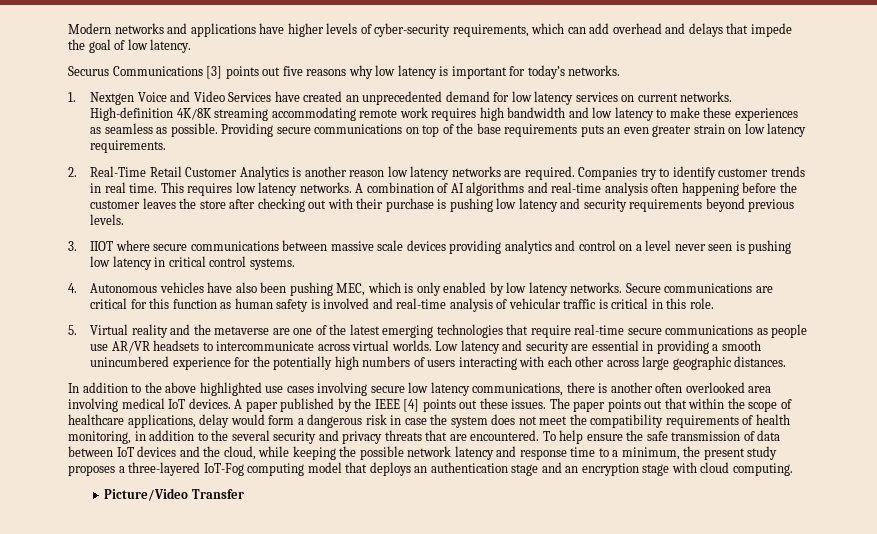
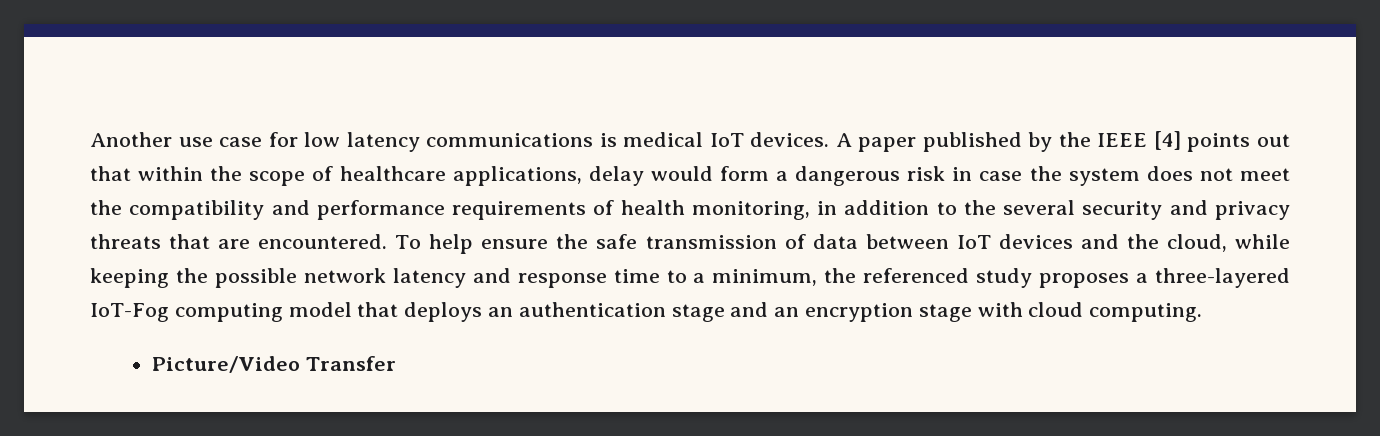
[68,23,792,37] [68,39,192,53] [68,65,621,79] [68,91,733,105] [90,107,798,121] [90,123,807,137] [90,140,167,153] [68,166,805,180] [90,182,797,196] [90,198,795,212] [90,214,125,225] [68,240,792,254] [90,256,295,270] [68,282,773,296] [90,298,714,312] [68,324,808,338] [90,340,761,354] [90,356,787,370] [68,382,772,396] [68,398,118,412] Modern networks and applications have higher levels of cyber-security requirements, which can add overhead and delays that impede the goal of low latency. // Securus Communications [3] points out five reasons why low latency is important for today’s networks. // 1. Nextgen Voice and Video Services have created an unprecedented demand for low latency services on current networks. High-definition 4K/8K streaming accommodating remote work requires high bandwidth and low latency to make these experiences as seamless as possible. Providing secure communications on top of the base requirements puts an even greater strain on low latency requirements. // 2. Real-Time Retail Customer Analytics is another reason low latency networks are required. Companies try to identify customer trends in real time. This requires low latency networks. A combination of AI algorithms and real-time analysis often happening before the customer leaves the store after checking out with their purchase is pushing low latency and security requirements beyond previous levels. // 3. IIOT where secure communications between massive scale devices providing analytics and control on a level never seen is pushing low latency in critical control systems. // 4. Autonomous vehicles have also been pushing MEC, which is only enabled by low latency networks. Secure communications are critical for this function as human safety is involved and real-time analysis of vehicular traffic is critical in this role. // 5. Virtual reality and the metaverse are one of the latest emerging technologies that require real-time secure communications as people use AR/VR headsets to intercommunicate across virtual worlds. Low latency and security are essential in providing a smooth unincumbered experience for the potentially high numbers of users interacting with each other across large geographic distances. // In addition to the above highlighted use cases involving secure low latency communications, there is another often overlooked area involving -> [90,132,617,152] Another use case for low latency communications is
[479,398,663,412] these issues. The paper points out -> (1290, 140) none
(664, 421) none -> [271,200,445,220] and performance
[703,448,745,460] present -> [863,268,970,283] referenced

